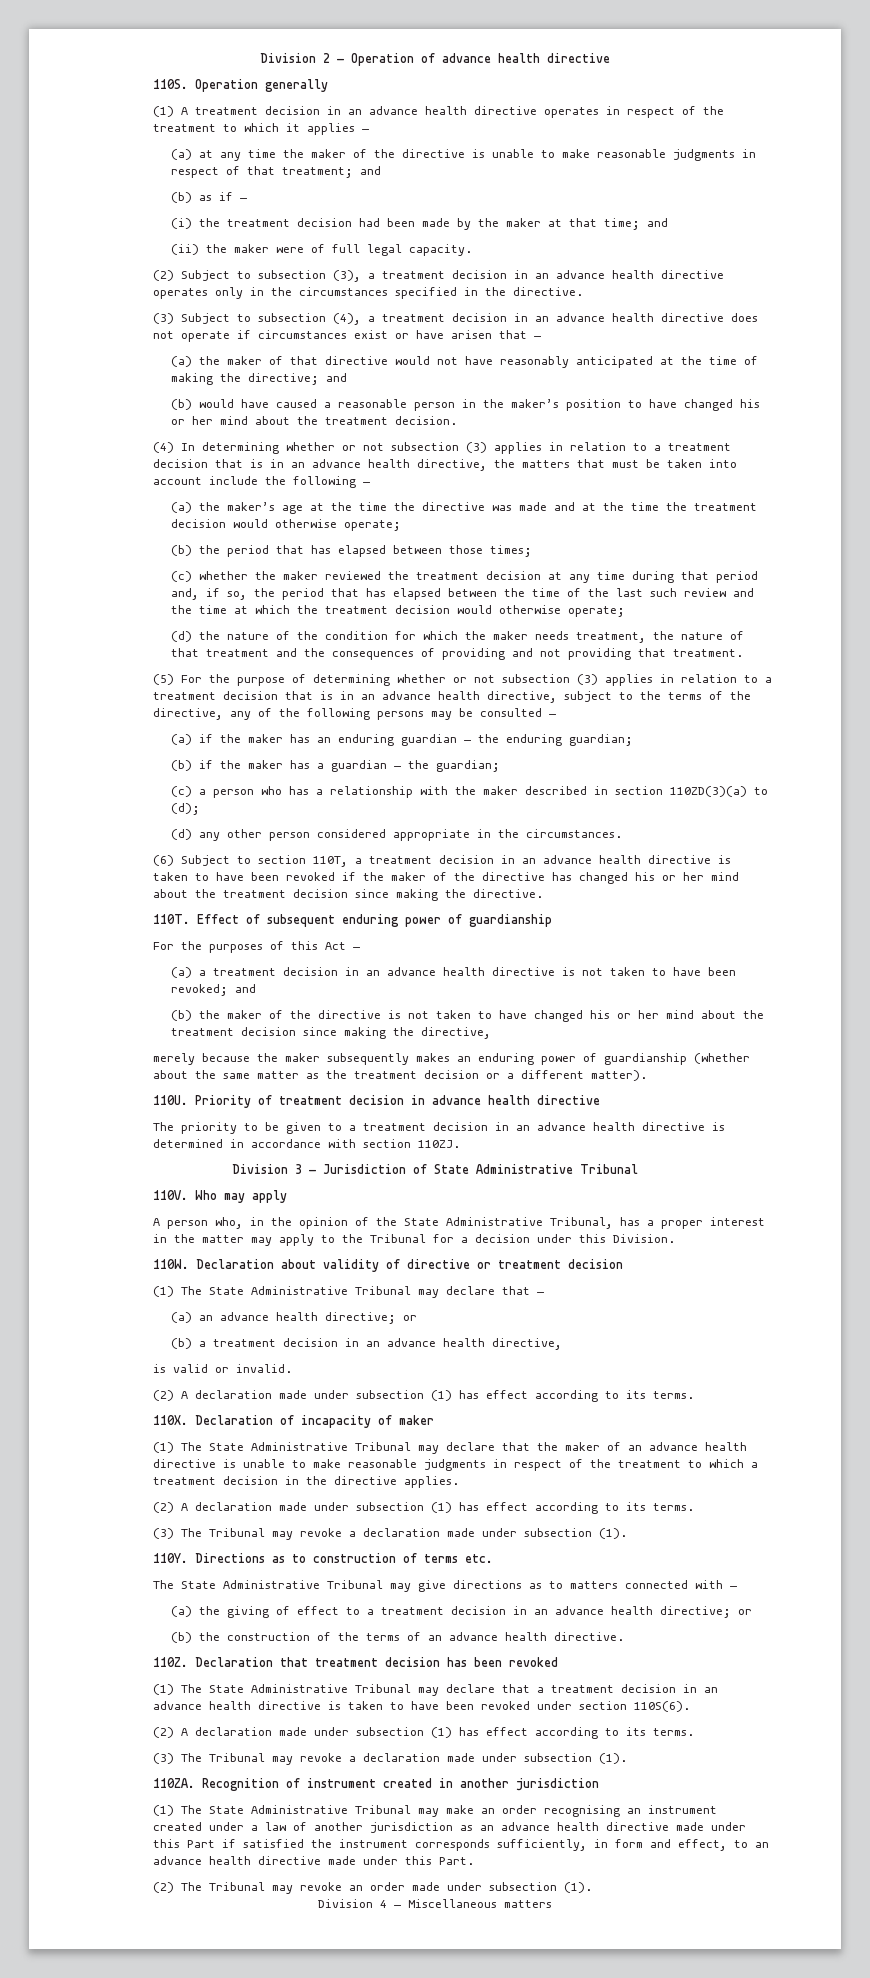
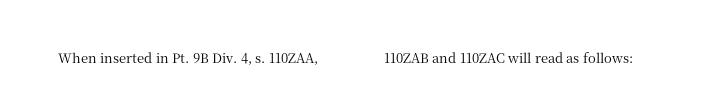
[260,53,610,66] [152,79,328,92] [152,106,724,118] [152,123,370,135] [170,149,756,161] [170,166,381,178] [170,192,248,203] [170,218,668,230] [170,244,472,256] [152,270,724,282] [152,287,583,299] [152,313,758,325] [152,330,542,342] [170,356,758,368] [170,373,347,385] [170,399,760,411] [170,416,457,425] [152,442,731,454] [152,459,737,471] [152,476,371,488] [170,502,757,514] [170,519,401,531] [170,545,532,557] [170,571,758,583] [170,588,754,600] [170,605,625,617] [170,631,744,643] [170,648,743,660] [152,674,772,686] [152,691,751,703] [152,708,557,720] [170,734,633,746] [170,760,500,772] [170,786,768,798] [170,803,200,815] [170,829,622,841] [152,855,731,867] [152,872,739,884] [152,889,543,901] [152,914,552,927] [152,941,361,953] [170,967,736,978] [170,984,256,996] [170,1010,764,1022] [170,1027,491,1039] [152,1053,750,1065] [152,1070,647,1081] [152,1095,600,1108] [152,1122,725,1134] [152,1139,460,1148] [232,1164,638,1174] [152,1190,287,1203] [152,1217,765,1229] [152,1234,675,1246] [152,1259,623,1272] [152,1286,545,1298] [170,1312,417,1324] [170,1338,562,1350] [152,1364,292,1373] [152,1390,694,1402] [152,1415,434,1428] [152,1442,747,1454] [152,1459,758,1471] [152,1476,459,1488] [152,1502,694,1514] [152,1528,627,1540] [152,1553,493,1563] [152,1580,738,1592] [170,1606,752,1618] [170,1632,624,1643] [152,1657,558,1667] [152,1684,718,1696] [152,1701,690,1712] [152,1727,694,1739] [152,1753,627,1765] [152,1778,599,1791] [152,1805,717,1817] [152,1822,746,1833] [152,1839,769,1851] [152,1856,474,1865] [152,1882,592,1894] [318,1899,552,1908] Division 2 — Operation of advance health directive // 110S. Operation generally // (1) A treatment decision in an advance health directive operates in respect of the treatment to which it applies — // (a) at any time the maker of the directive is unable to make reasonable judgments in respect of that treatment; and // (b) as if — // (i) the treatment decision had been made by the maker at that time; and // (ii) the maker were of full legal capacity. // (2) Subject to subsection (3), a treatment decision in an advance health directive operates only in the circumstances specified in the directive. // (3) Subject to subsection (4), a treatment decision in an advance health directive does not operate if circumstances exist or have arisen that — // (a) the maker of that directive would not have reasonably anticipated at the time of making the directive; and // (b) would have caused a reasonable person in the maker’s position to have changed his or her mind about the treatment decision. // (4) In determining whether or not subsection (3) applies in relation to a treatment decision that is in an advance health directive, the matters that must be taken into account include the following — // (a) the maker’s age at the time the directive was made and at the time the treatment decision would otherwise operate; // (b) the period that has elapsed between those times; // (c) whether the maker reviewed the treatment decision at any time during that period and, if so, the period that has elapsed between the time of the last such review and the time at which the treatment decision would otherwise operate; // (d) the nature of the condition for which the maker needs treatment, the nature of that treatment and the consequences of providing and not providing that treatment. // (5) For the purpose of determining whether or not subsection (3) applies in relation to a treatment decision that is in an advance health directive, subject to the terms of the directive, any of the following persons may be consulted — // (a) if the maker has an enduring guardian — the enduring guardian; // (b) if the maker has a guardian — the guardian; // (c) a person who has a relationship with the maker described in section 110ZD(3)(a) to (d); // (d) any other person considered appropriate in the circumstances. // (6) Subject to section 110T, a treatment decision in an advance health directive is taken to have been revoked if the maker of the directive has changed his or her mind about the treatment decision since making the directive. // 110T. Effect of subsequent enduring power of guardianship // For the purposes of this Act — // (a) a treatment decision in an advance health directive is not taken to have been revoked; and // (b) the maker of the directive is not taken to have changed his or her mind about the treatment decision since making the directive, // merely because the maker subsequently makes an enduring power of guardianship (whether about the same matter as the treatment decision or a different matter). // 110U. Priority of treatment decision in advance health directive // The priority to be given to a treatment decision in an advance health directive is determined in accordance with section 110ZJ. // Division 3 — Jurisdiction of State Administrative Tribunal // 110V. Who may apply // A person who, in the opinion of the State Administrative Tribunal, has a proper interest in the matter may apply to the Tribunal for a decision under this Division. // 110W. Declaration about validity of directive or treatment decision // (1) The State Administrative Tribunal may declare that — // (a) an advance health directive; or // (b) a treatment decision in an advance health directive, // is valid or invalid. // (2) A declaration made under subsection (1) has effect according to its terms. // 110X. Declaration of incapacity of maker // (1) The State Administrative Tribunal may declare that the maker of an advance health directive is unable to make reasonable judgments in respect of the treatment to which a treatment decision in the directive applies. // (2) A declaration made under subsection (1) has effect according to its terms. // (3) The Tribunal may revoke a declaration made under subsection (1). // 110Y. Directions as to construction of terms etc. // The State Administrative Tribunal may give directions as to matters connected with — // (a) the giving of effect to a treatment decision in an advance health directive; or // (b) the construction of the terms of an advance health directive. // 110Z. Declaration that treatment decision has been revoked // (1) The State Administrative Tribunal may declare that a treatment decision in an advance health directive is taken to have been revoked under section 110S(6). // (2) A declaration made under subsection (1) has effect according to its terms. // (3) The Tribunal may revoke a declaration made under subsection (1). // 110ZA. Recognition of instrument created in another jurisdiction // (1) The State Administrative Tribunal may make an order recognising an instrument created under a law of another jurisdiction as an advance health directive made under this Part if satisfied the instrument corresponds sufficiently, in form and effect, to an advance health directive made under this Part. // (2) The Tribunal may revoke an order made under subsection (1). // Division 4 — Miscellaneous matters -> [57,52,633,65] When inserted in Pt. 9B Div. 4, s. 110ZAA, 110ZAB and 110ZAC will read as follows:

